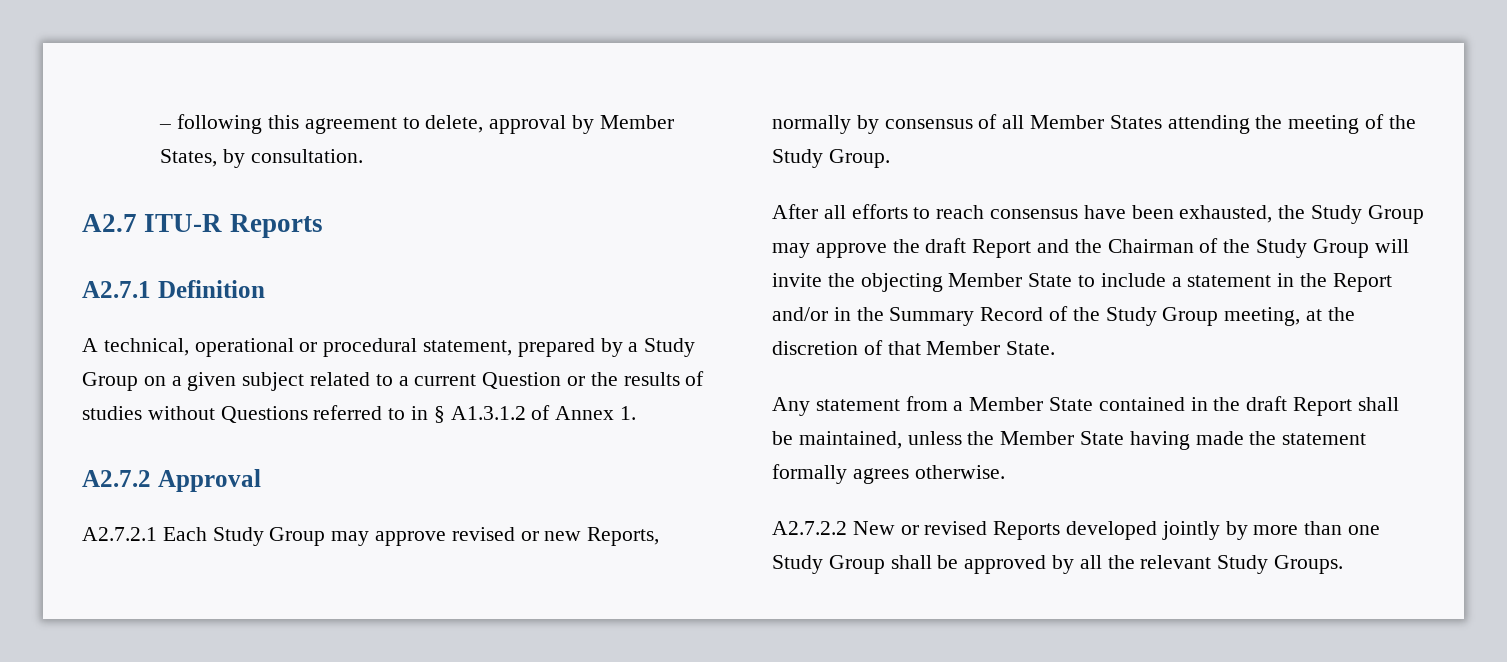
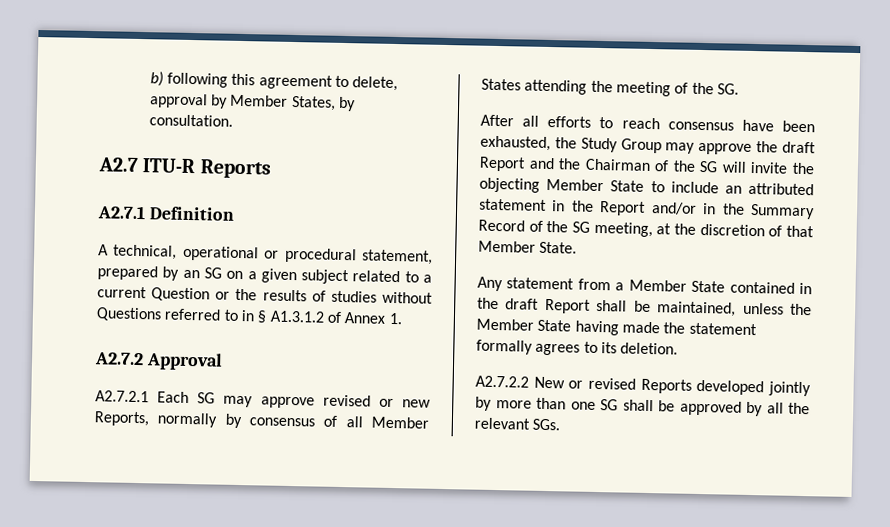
[159,124,172,129] – -> [149,71,164,87] b)
[628,338,696,357] [82,372,138,391] a Study Group -> [182,267,222,279] an SG
[212,527,326,546] Study Group -> [197,392,216,404] SG
[772,149,890,168] Study Group. -> [716,83,739,95] SG.
[1256,239,1369,258] Study Group -> [699,160,719,173] SG
[1171,277,1182,287] a -> [724,182,814,196] an attributed
[1105,307,1219,326] Study Group -> [572,221,590,233] SG
[914,465,1005,479] otherwise. -> [583,341,679,355] to its deletion.
[772,555,885,574] Study Group -> [600,399,618,411] SG
[1217,555,1344,574] Study Groups. -> [532,418,561,431] SGs.

